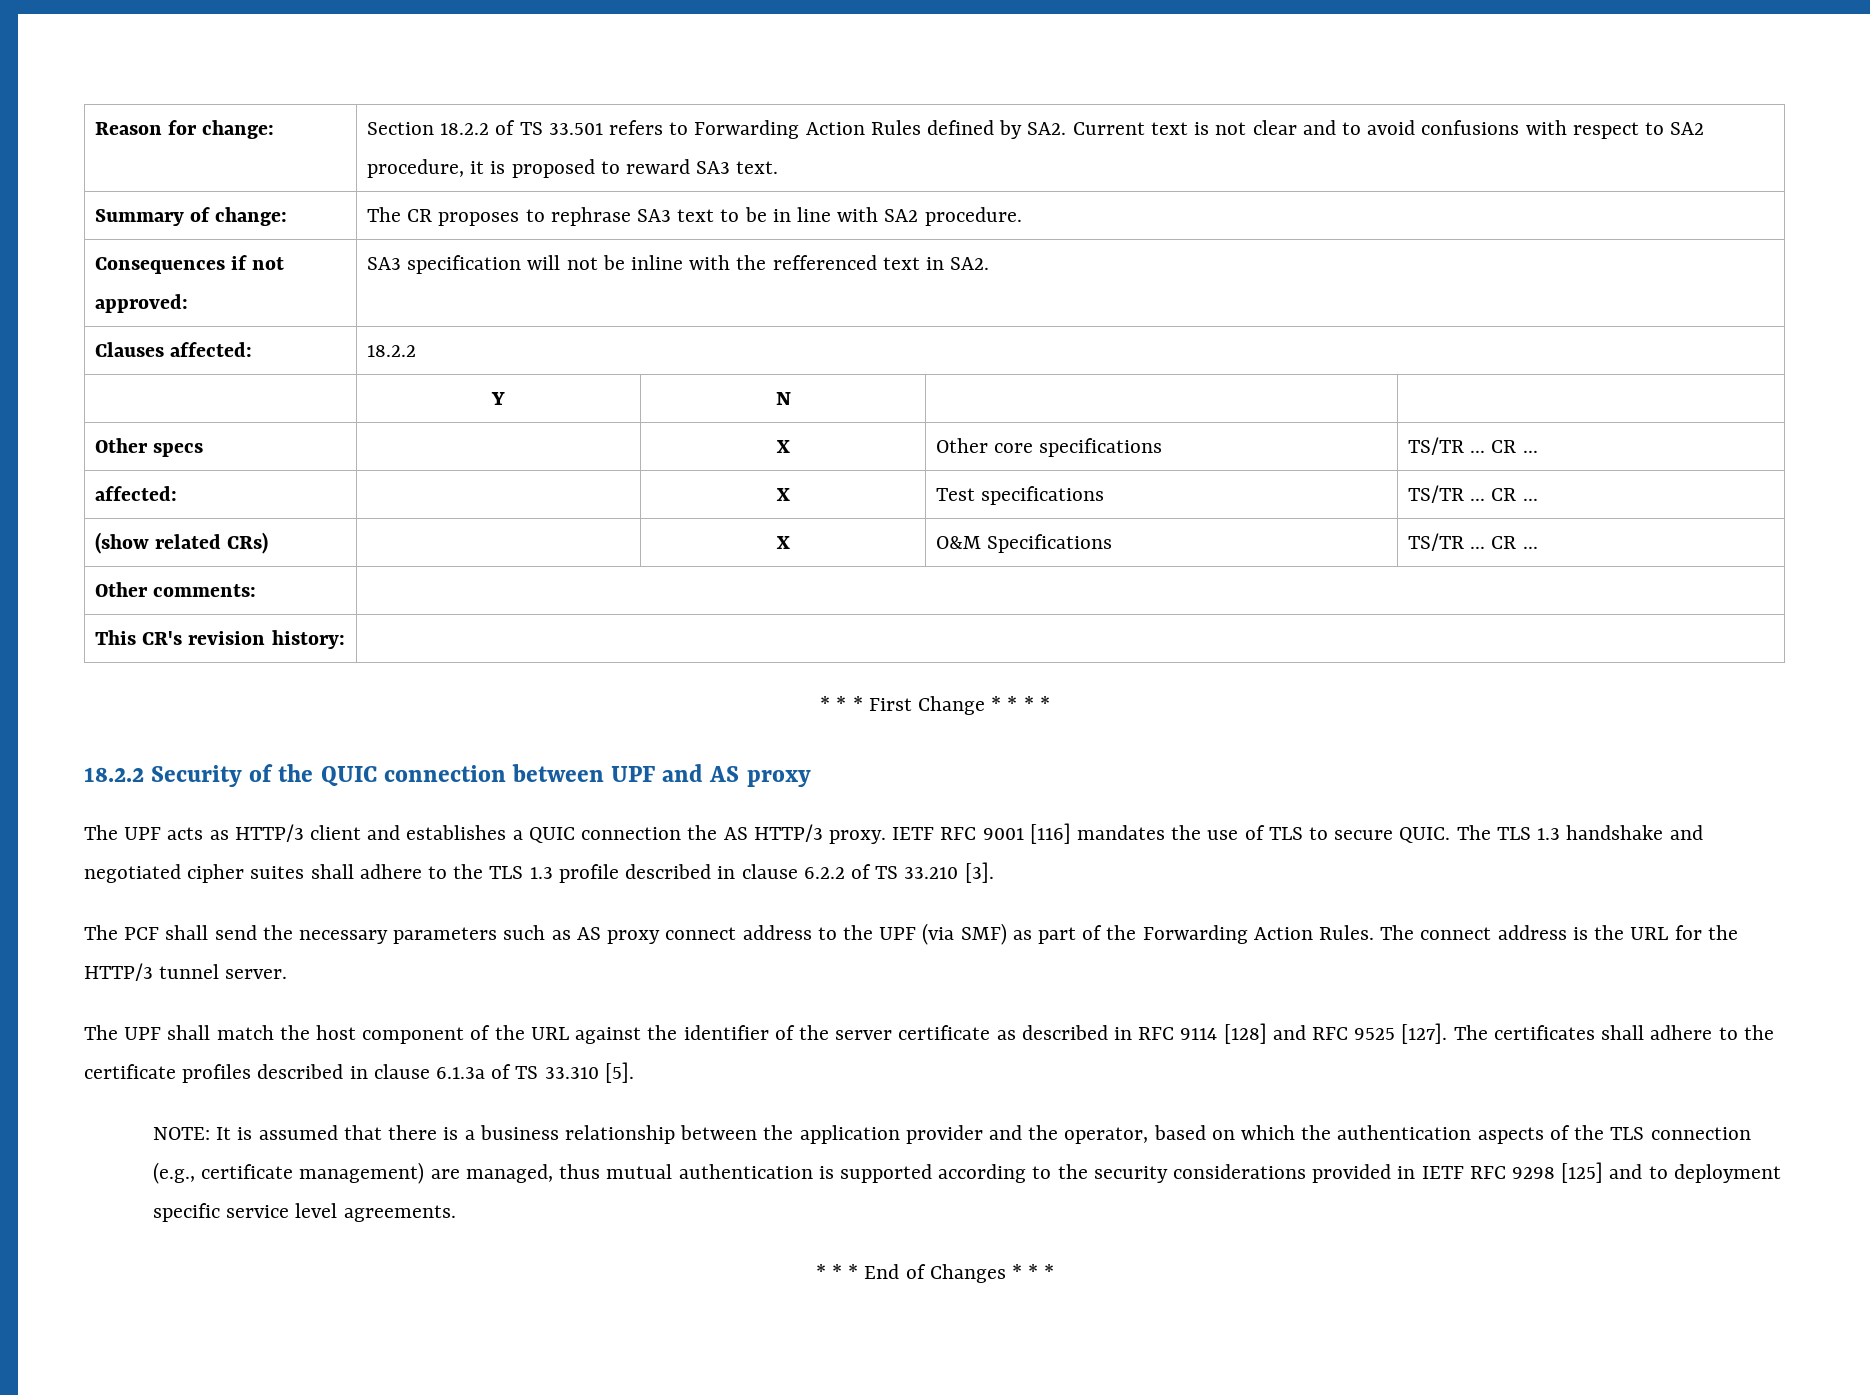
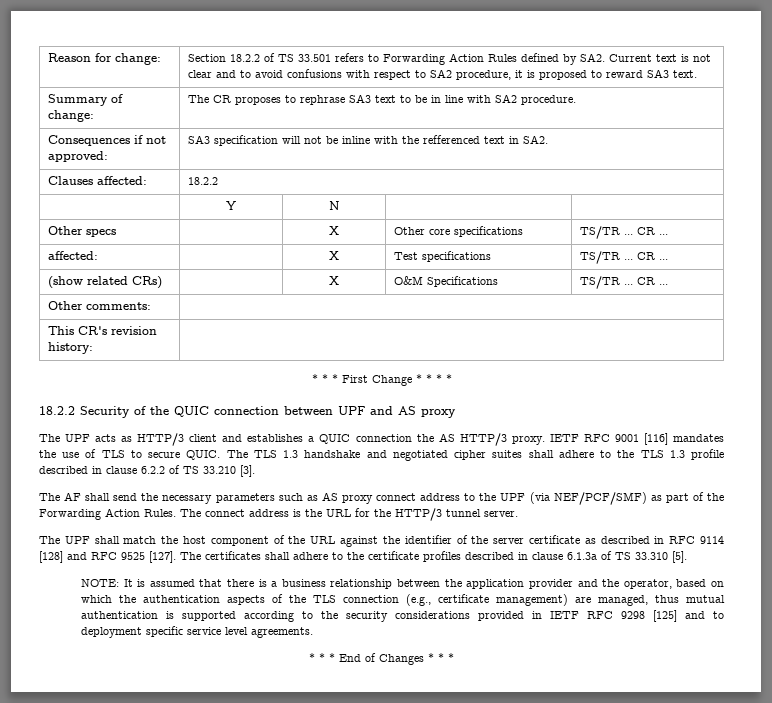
[124,927,160,940] PCF -> [64,492,82,501] AF
[960,923,1007,945] SMF) -> [553,492,647,505] NEF/PCF/SMF)

